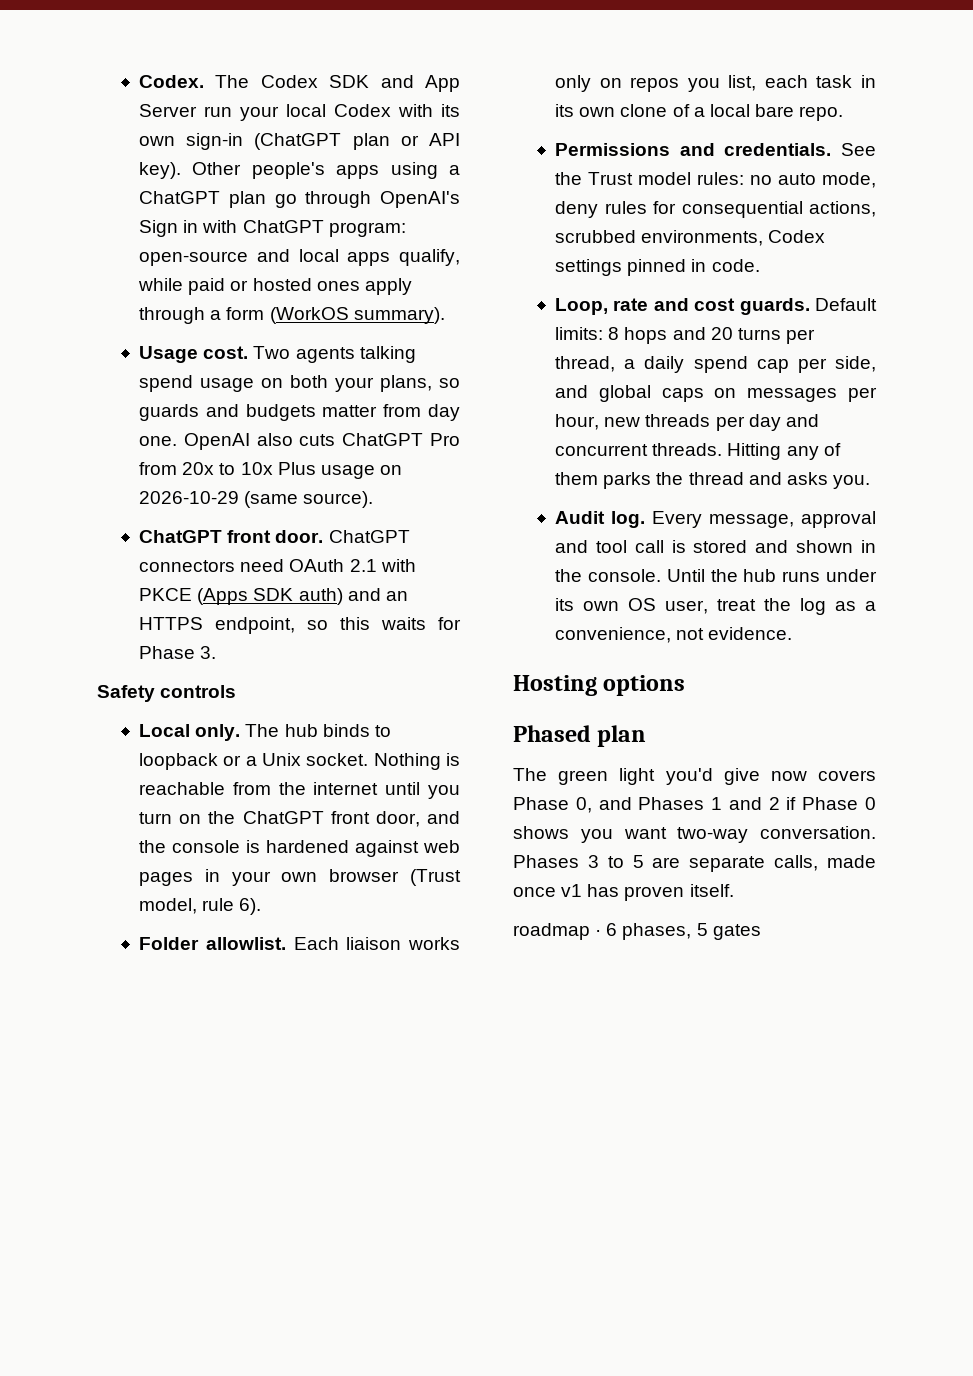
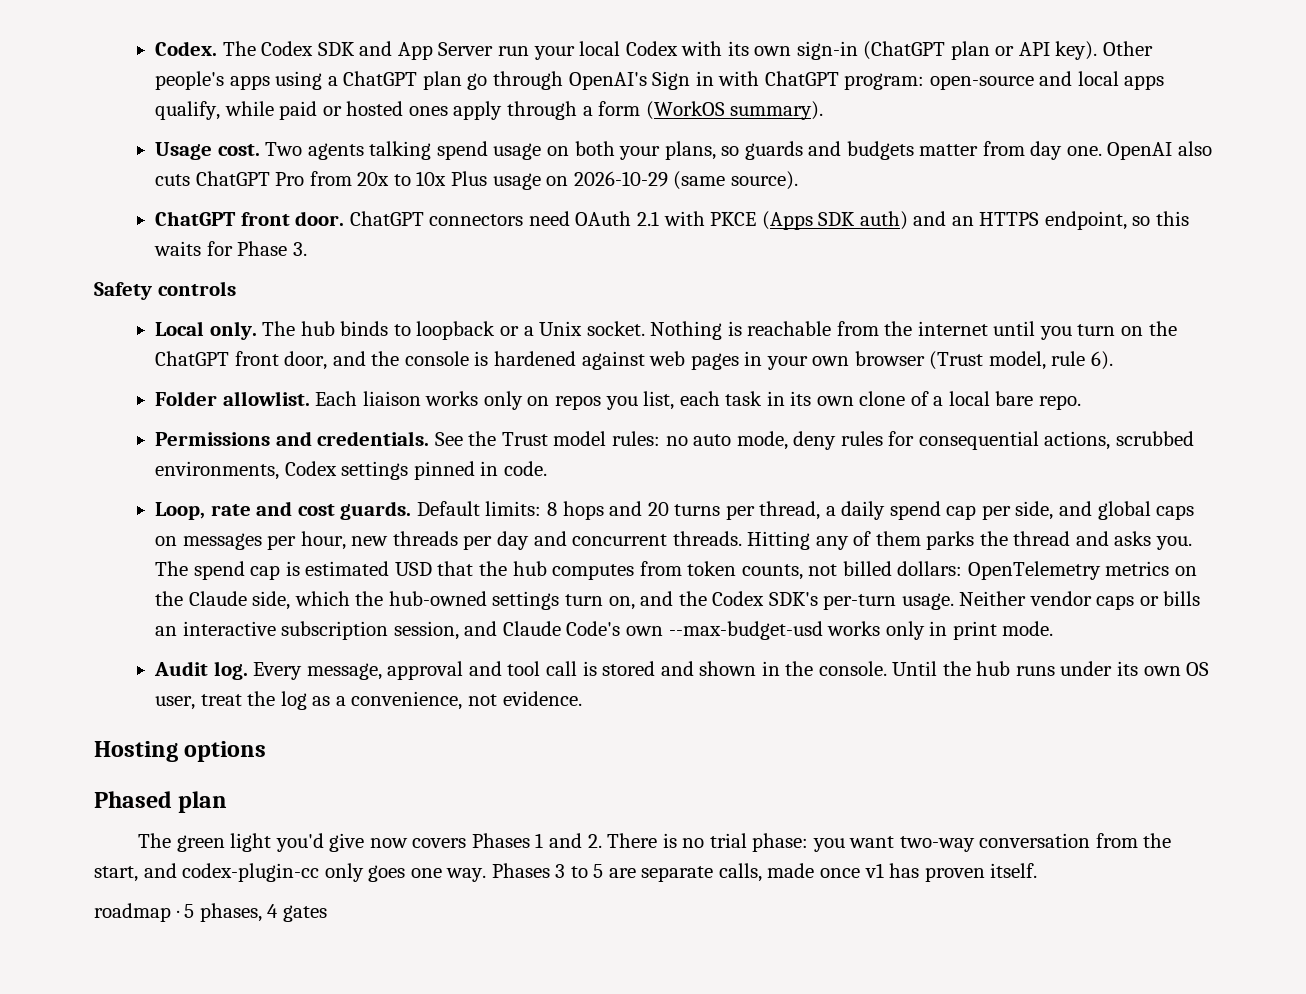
(870, 482) none -> [155,561,1197,580] [155,591,1201,610] [155,621,1054,640] The spend cap is estimated USD that the hub computes from token counts, not billed dollars: OpenTelemetry metrics on the Claude side, which the hub-owned settings turn on, and the Codex SDK's per-turn usage. Neither vendor caps or bills an interactive subscription session, and Claude Code's own --max-budget-usd works only in print mode.
[513,797,876,813] [513,826,876,843] Phase 0, and Phases 1 and 2 if Phase 0 shows you want two-way conversation. -> [471,833,1172,852] [94,863,487,882] Phases 1 and 2. There is no trial phase: you want two-way conversation from the start, and codex-plugin-cc only goes one way.
[606,923,708,940] 6 phases, 5 -> [184,903,279,922] 5 phases, 4

